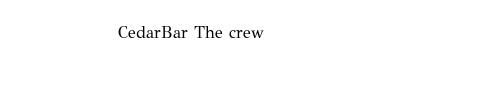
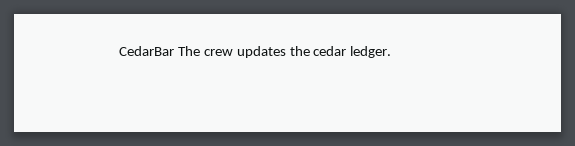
(265, 33) none -> [236,46,392,58] updates the cedar ledger.

